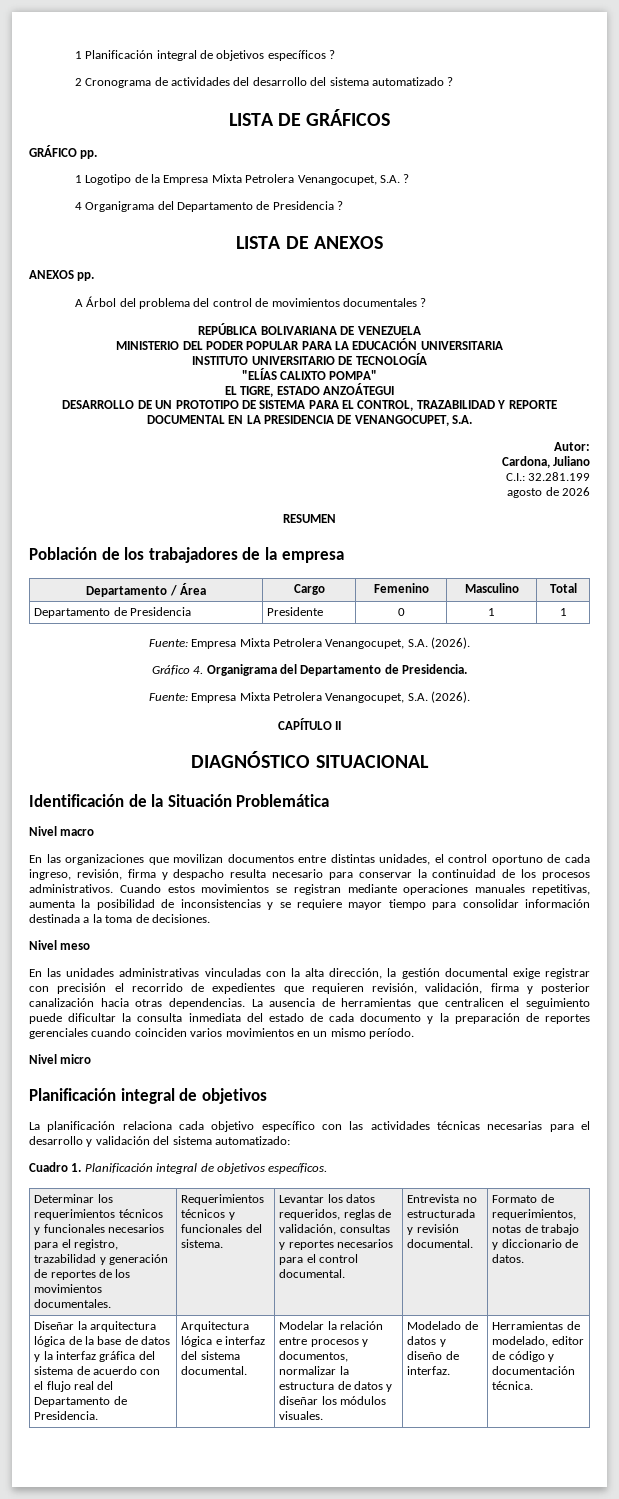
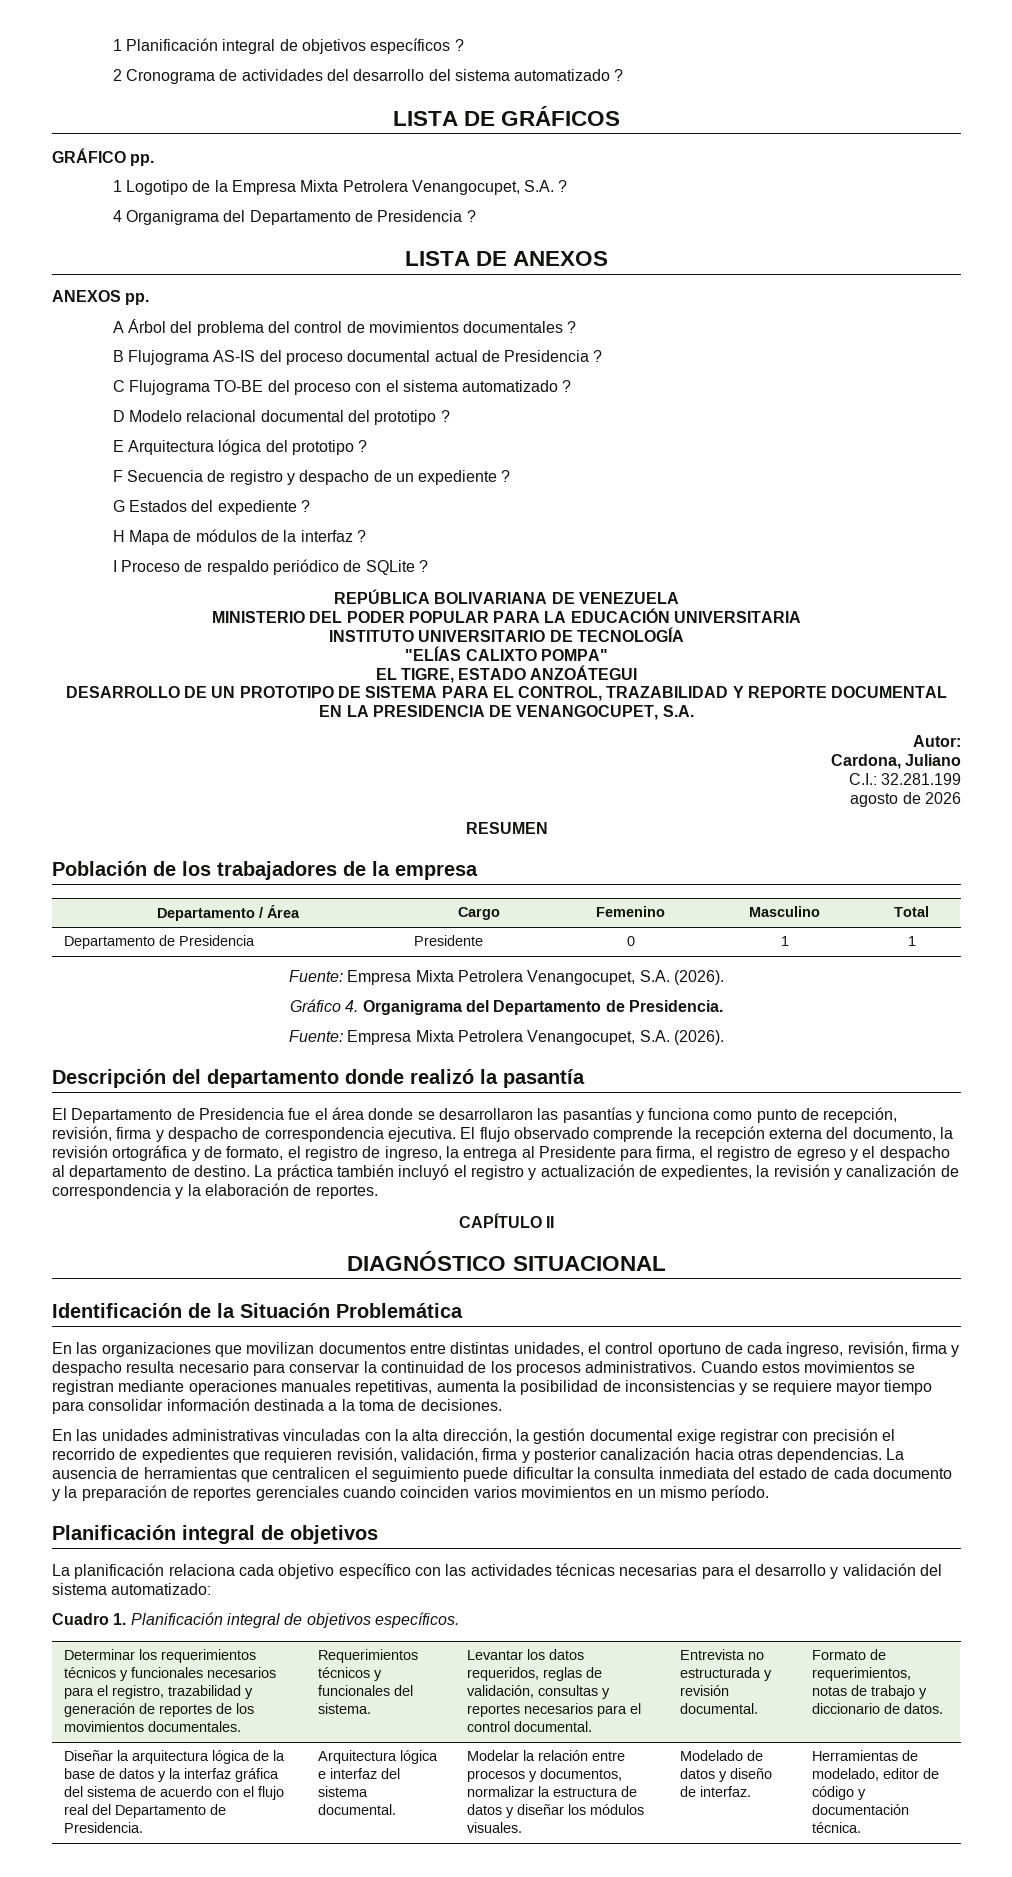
(427, 302) none -> [112,350,603,365] [112,380,572,395] [112,410,450,425] [112,439,368,455] [112,470,511,485] [112,500,310,515] [112,529,366,545] [112,559,428,575] // B Flujograma AS-IS del proceso documental actual de Presidencia ? // C Flujograma TO-BE del proceso con el sistema automatizado ? // D Modelo relacional documental del prototipo ? // E Arquitectura lógica del prototipo ? // F Secuencia de registro y despacho de un expediente ? // G Estados del expediente ? // H Mapa de módulos de la interfaz ? // I Proceso de respaldo periódico de SQLite ?
(471, 697) none -> [52,1069,585,1088] [52,1107,898,1123] [52,1126,954,1142] [52,1145,950,1161] [52,1164,959,1180] [52,1183,378,1199] // Descripción del departamento donde realizó la pasantía // El Departamento de Presidencia fue el área donde se desarrollaron las pasantías y funciona como punto de recepción, revisión, firma y despacho de correspondencia ejecutiva. El flujo observado comprende la recepción externa del documento, la revisión ortográfica y de formato, el registro de ingreso, la entrega al Presidente para firma, el registro de egreso y el despacho al departamento de destino. La práctica también incluyó el registro y actualización de expedientes, la revisión y canalización de correspondencia y la elaboración de reportes.
[29,826,95,836] // Nivel macro -> (463, 1310) none
[29,940,91,950] // Nivel meso -> (502, 1405) none
[29,1054,92,1064] // Nivel micro -> (770, 1493) none

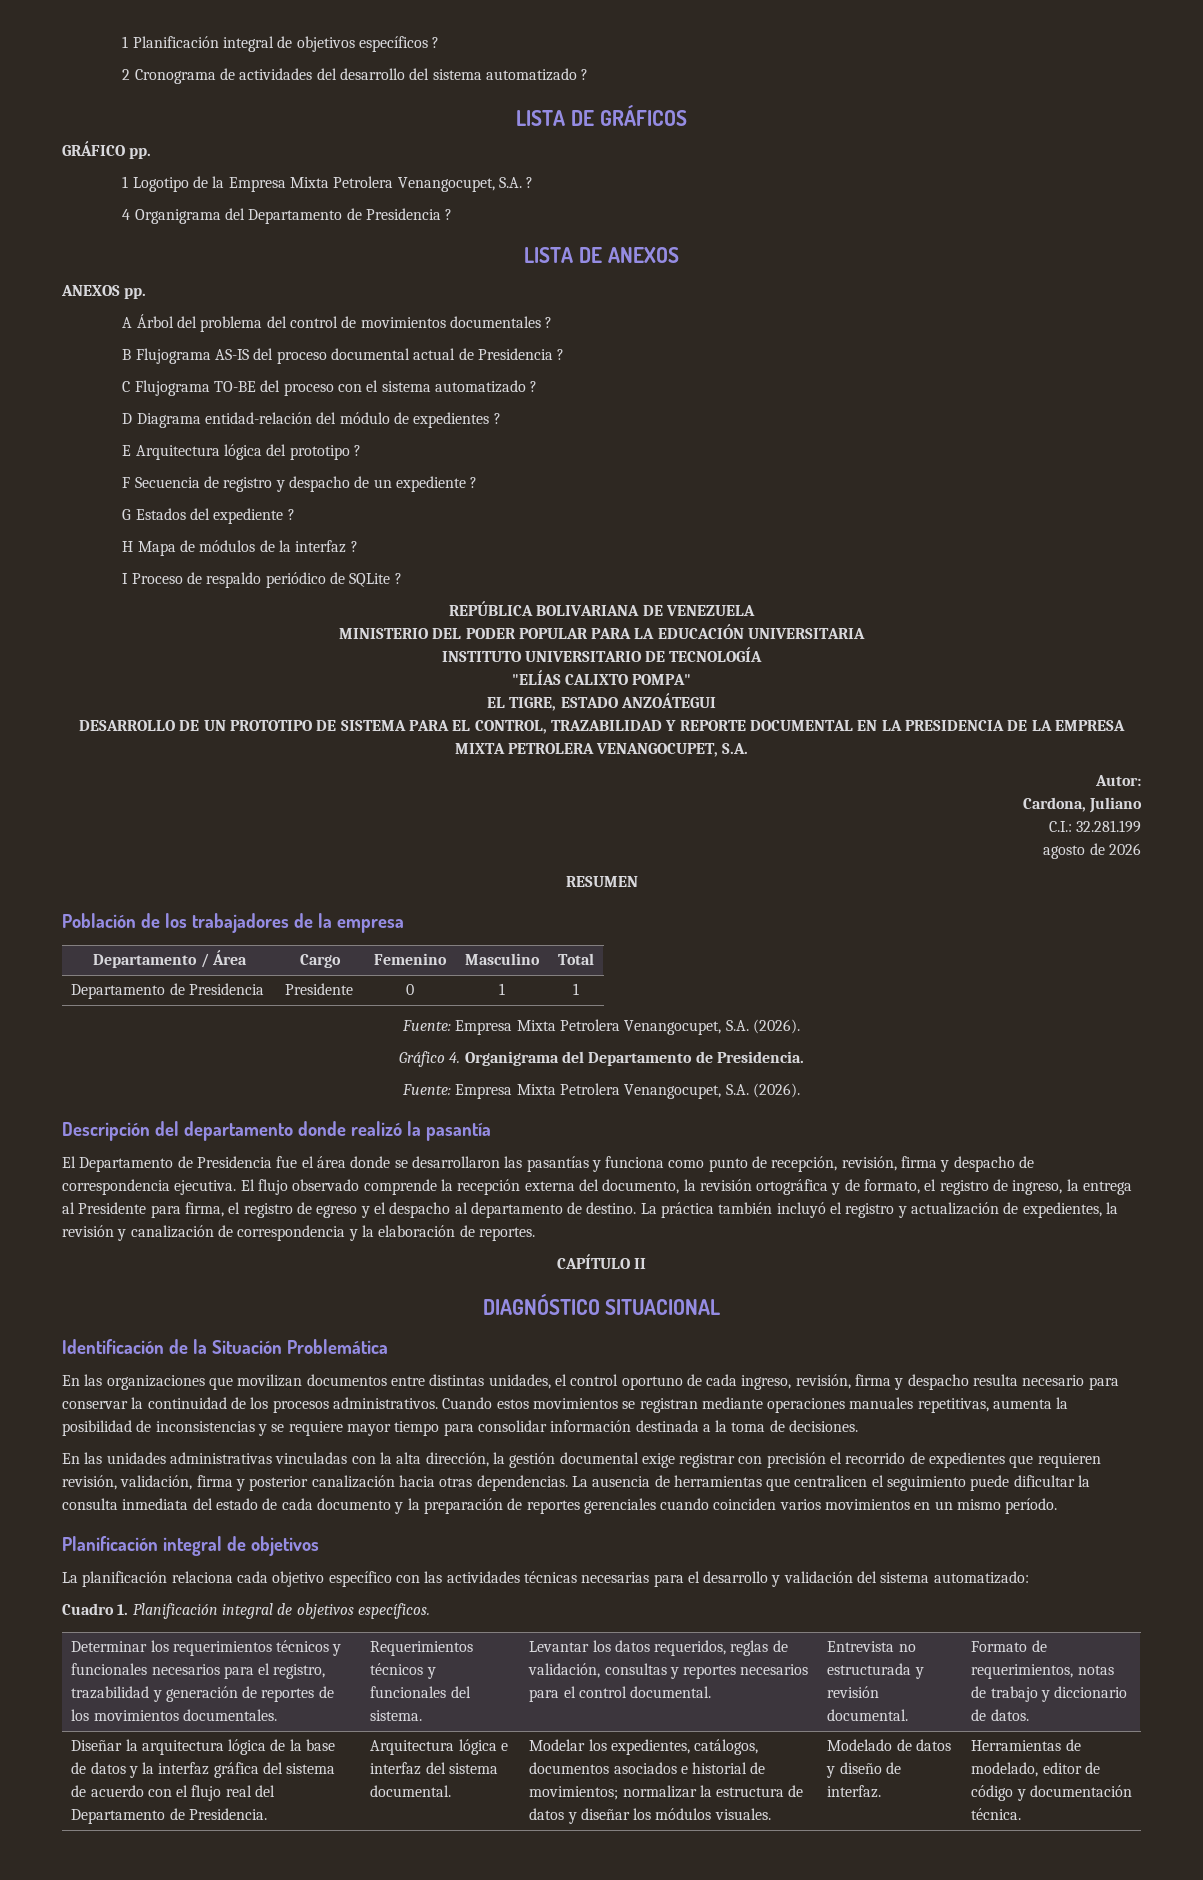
[128,410,437,425] Modelo relacional documental del prototipo -> [136,412,490,428] Diagrama entidad-relación del módulo de expedientes
(513, 711) none -> [1031,720,1125,731] [454,743,594,754] LA EMPRESA MIXTA PETROLERA
[523,1750,626,1761] [467,1768,623,1782] la relación entre procesos y documentos, -> [588,1739,759,1755] [529,1762,766,1774] [529,1786,619,1800] los expedientes, catálogos, documentos asociados e historial de movimientos;

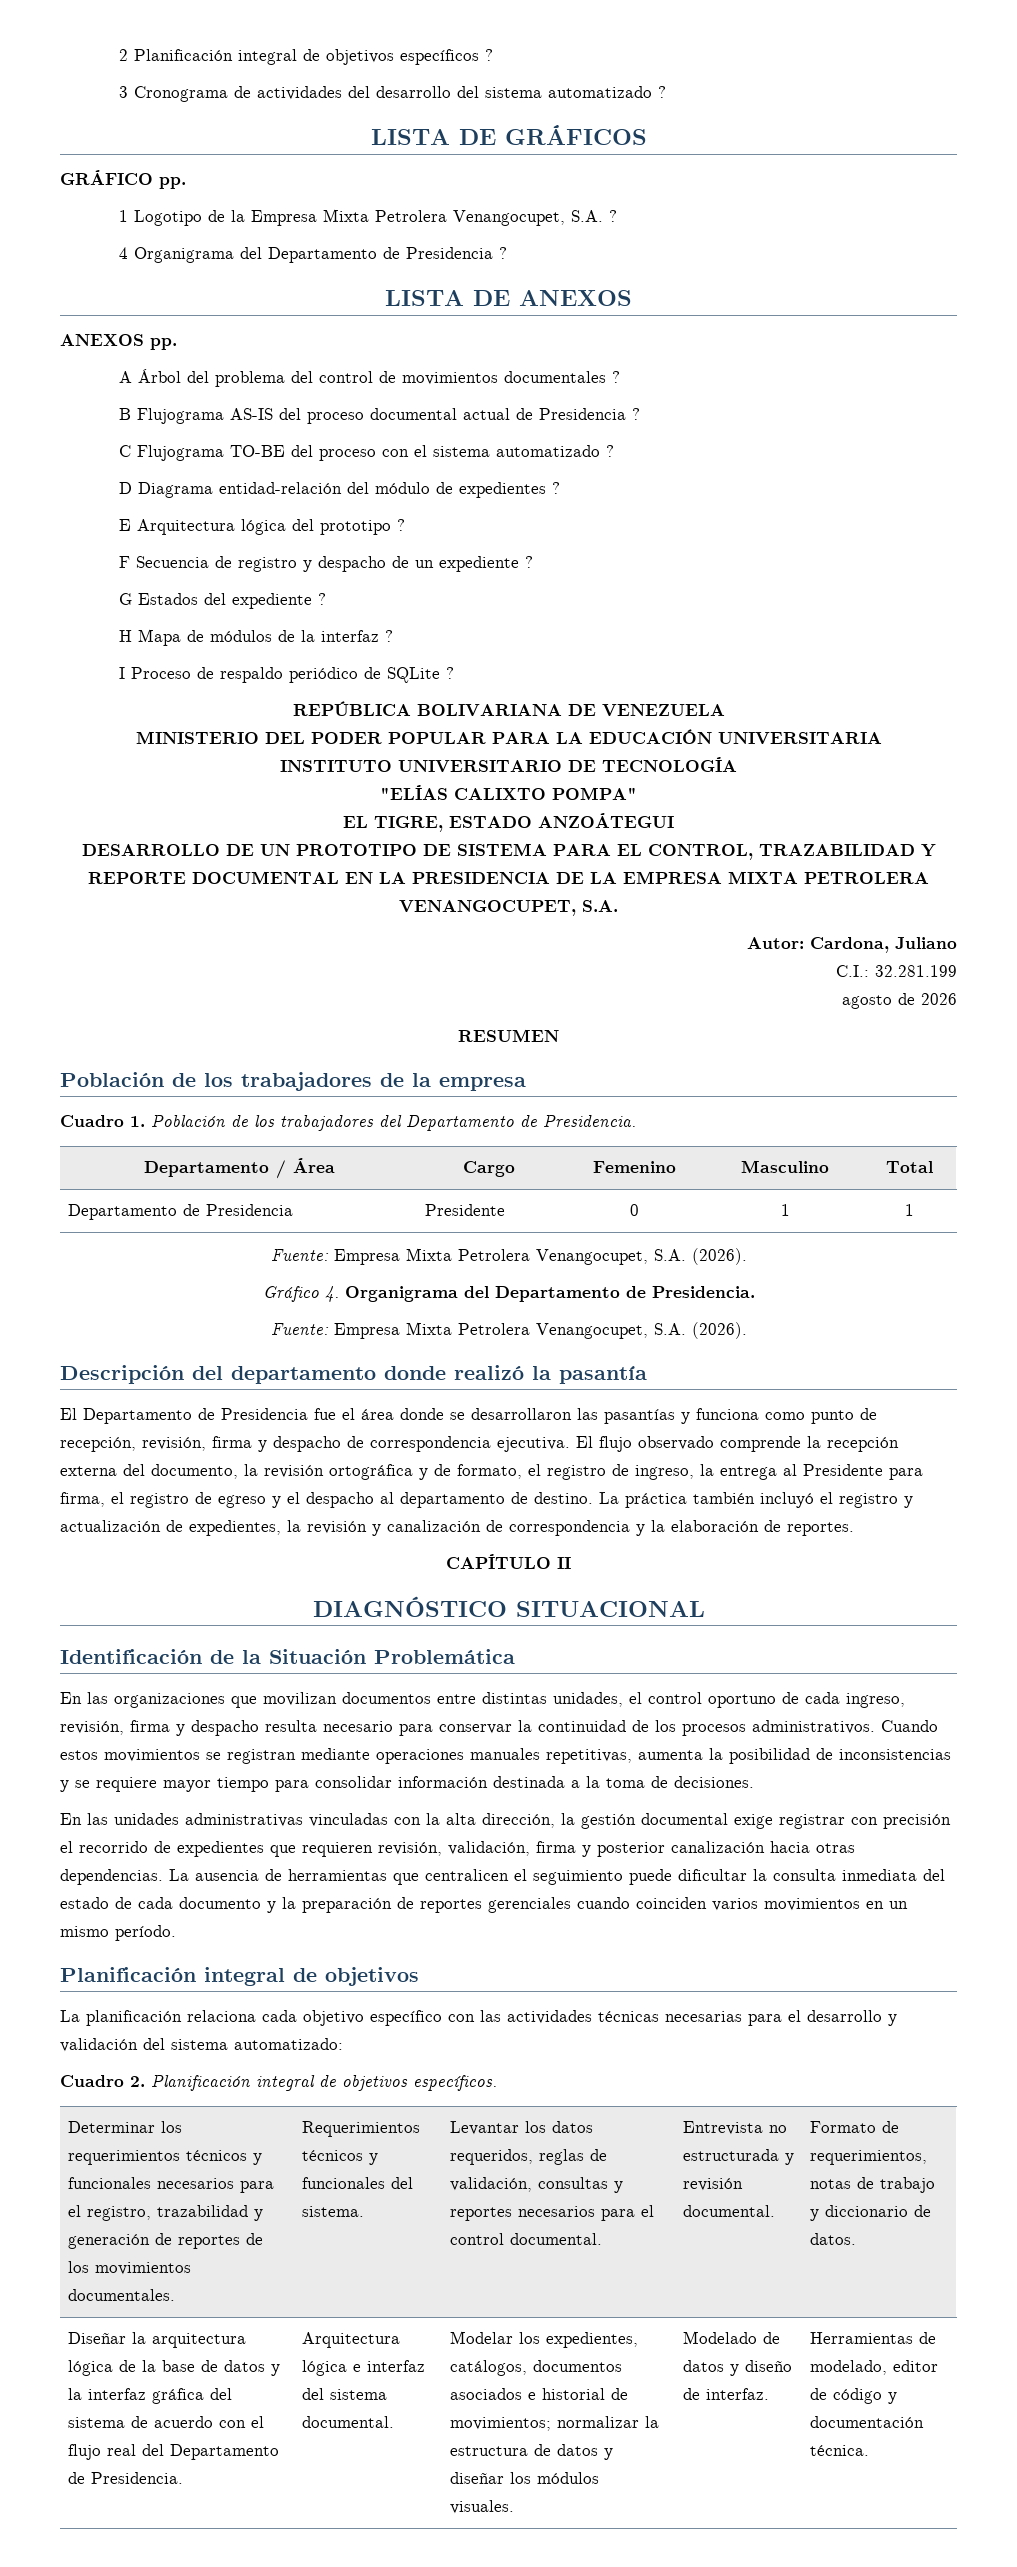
[122,36,129,48] 1 -> [119,49,129,61] 2
[122,69,131,80] 2 -> [119,86,129,98] 3
(1141, 780) // -> (804, 943) none
(404, 926) none -> [60,1115,636,1131] // Cuadro 1. Población de los trabajadores del Departamento de Presidencia.
[117,1604,129,1615] 1. -> [130,2076,145,2087] 2.

